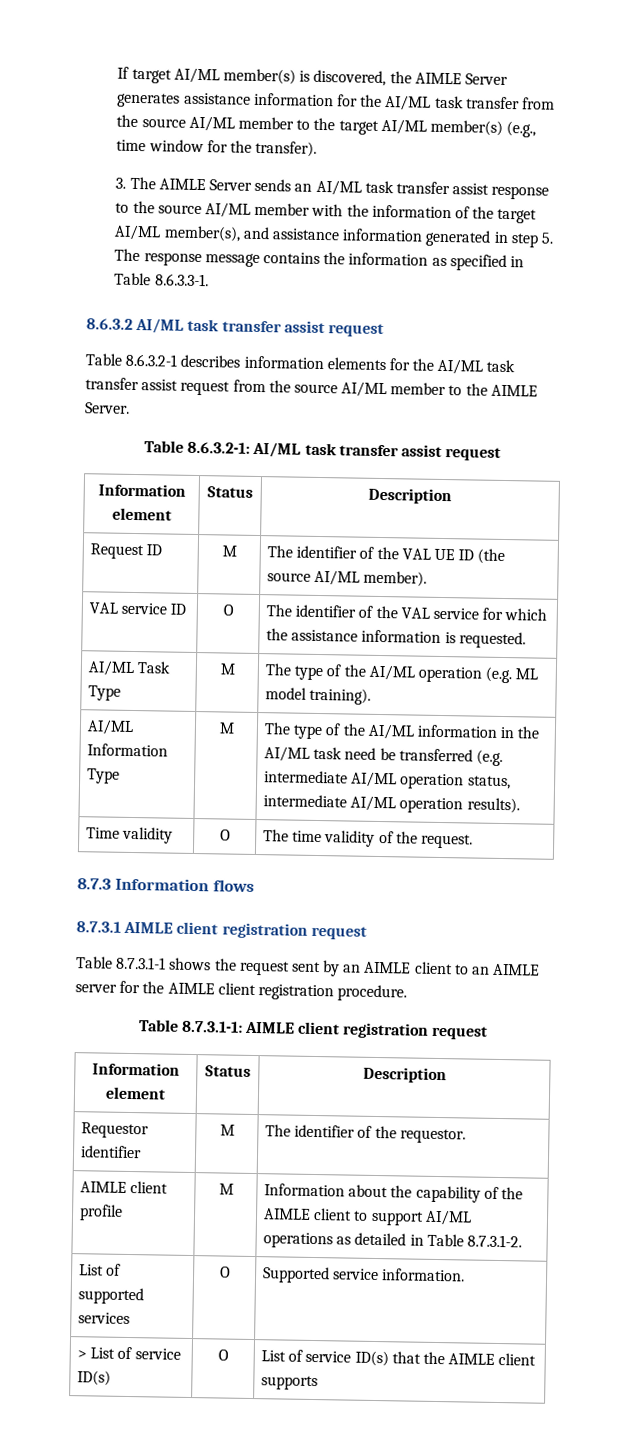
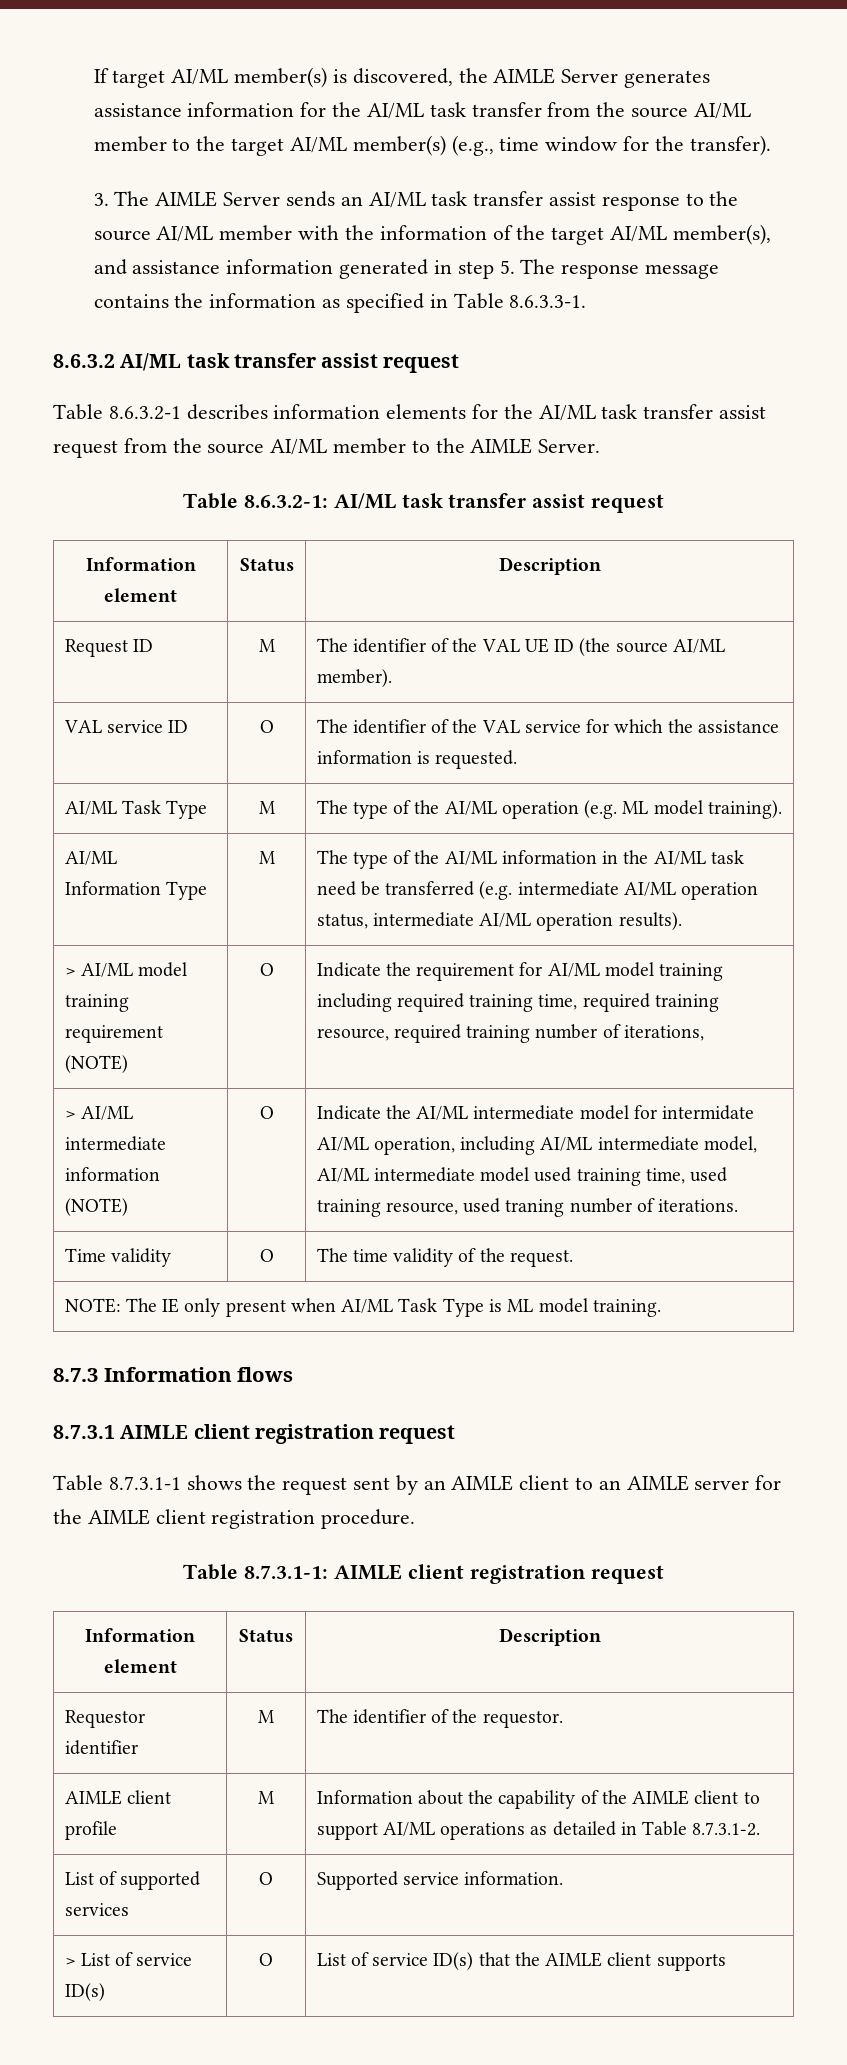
(520, 805) none -> [64,962,188,977] [64,994,129,1012] [64,1025,163,1043] [64,1055,128,1073] [259,963,274,976] [316,962,724,981] [316,993,719,1012] [316,1024,704,1043] [64,1106,133,1120] [64,1136,166,1151] [64,1167,160,1181] [64,1198,128,1216] [259,1106,274,1119] [316,1105,755,1120] [316,1136,757,1155] [316,1167,728,1186] [316,1198,739,1217] // > AI/ML model training requirement (NOTE) | O | Indicate the requirement for AI/ML model training including required training time, required training resource, required training number of iterations, // > AI/ML intermediate information (NOTE) | O | Indicate the AI/ML intermediate model for intermidate AI/ML operation, including AI/ML intermediate model, AI/ML intermediate model used training time, used training resource, used traning number of iterations.
(473, 841) none -> [64,1298,661,1317] // NOTE: The IE only present when AI/ML Task Type is ML model training.

